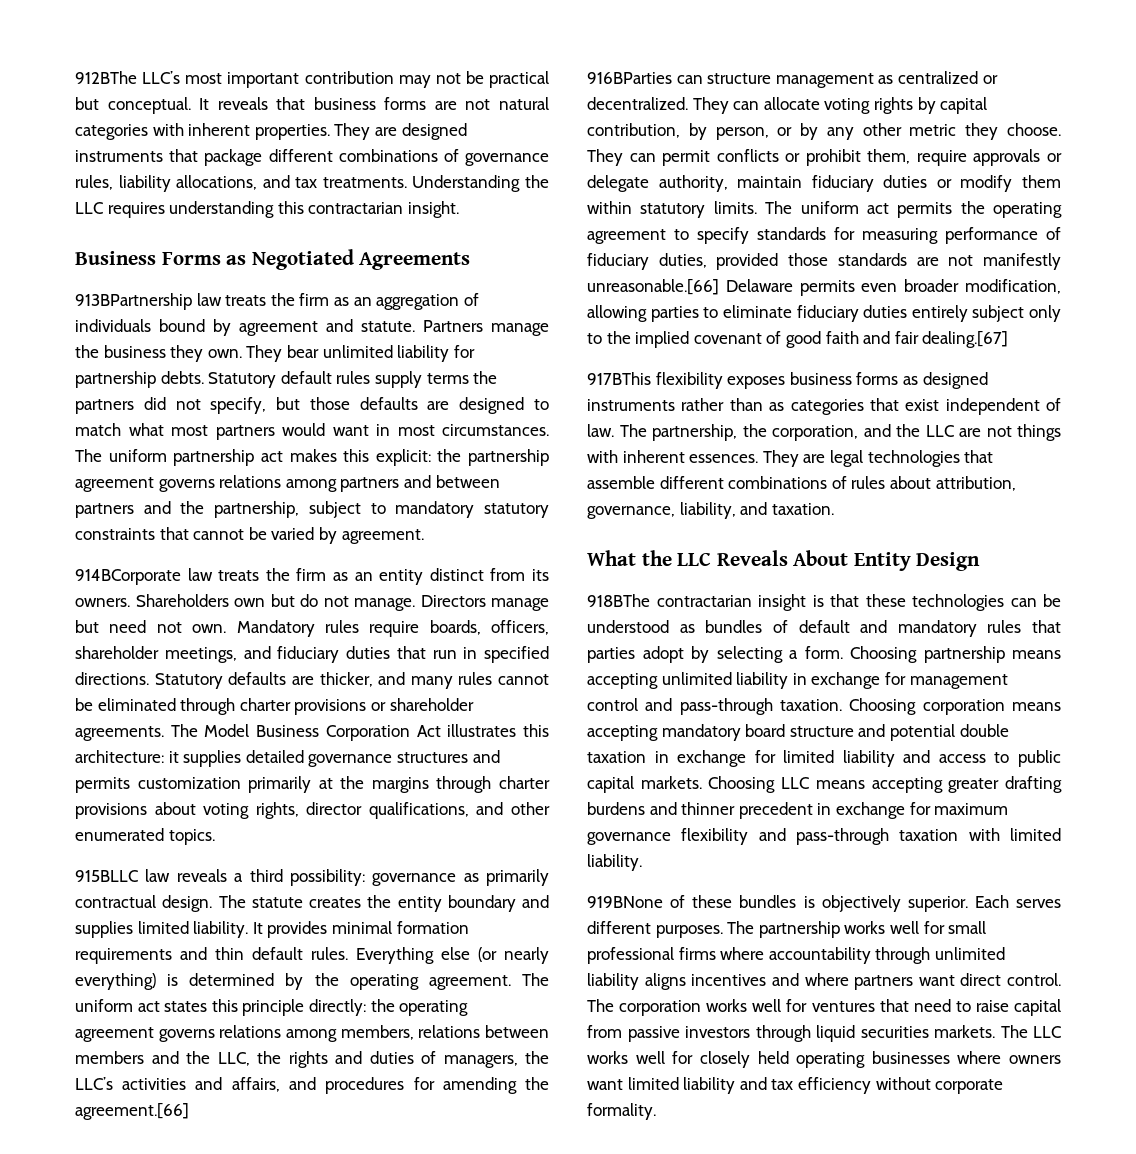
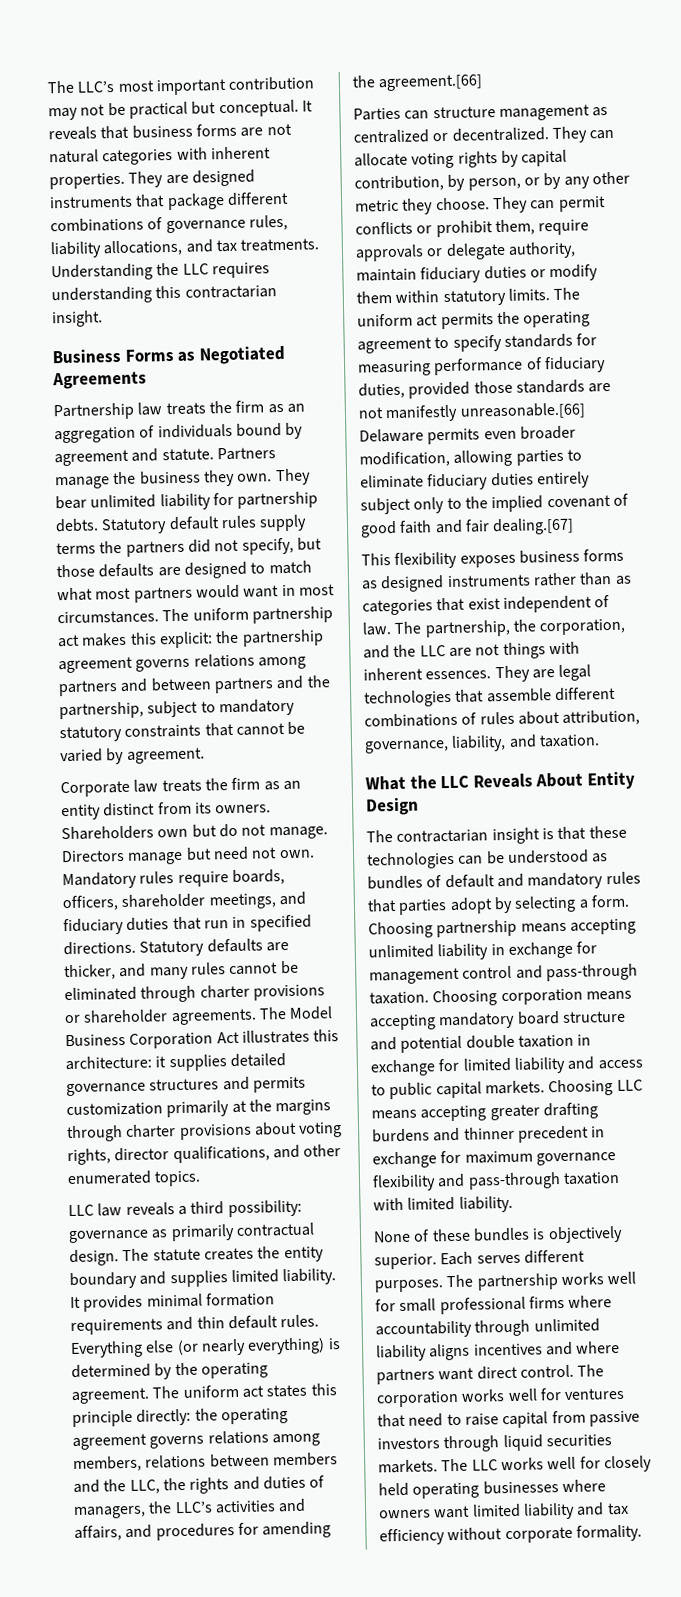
[75,71,137,84] 912BThe -> [47,80,75,94] The
[75,293,192,310] 913BPartnership -> [53,402,135,421] Partnership
[75,569,181,585] 914BCorporate -> [60,780,130,798] Corporate
[75,870,138,882] 915BLLC -> [68,1204,94,1217] LLC
[587,72,672,84] 916BParties -> [353,107,401,121] Parties
[587,372,651,385] 917BThis -> [361,553,391,566] This
[587,594,650,607] 918BThe -> [366,830,393,843] The
[587,896,663,908] // 919BNone -> [373,1230,411,1243] // None

